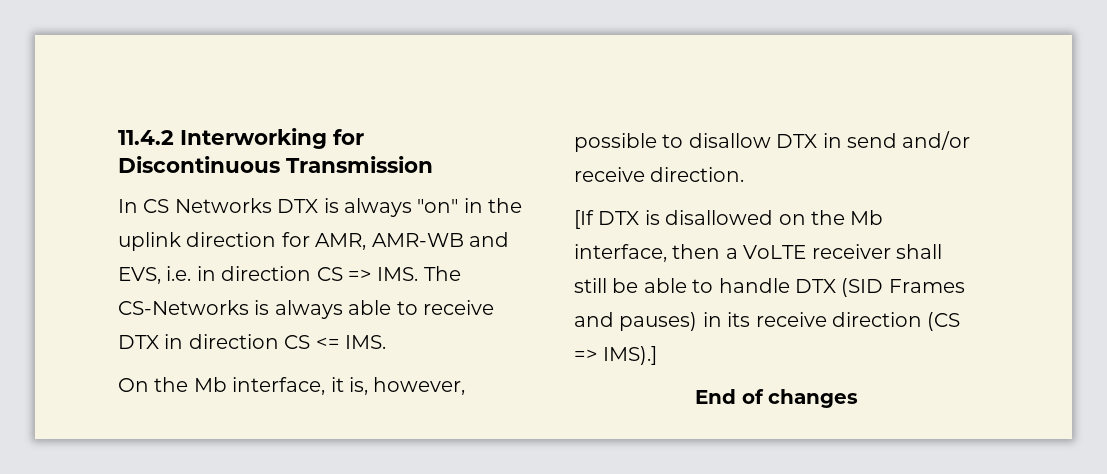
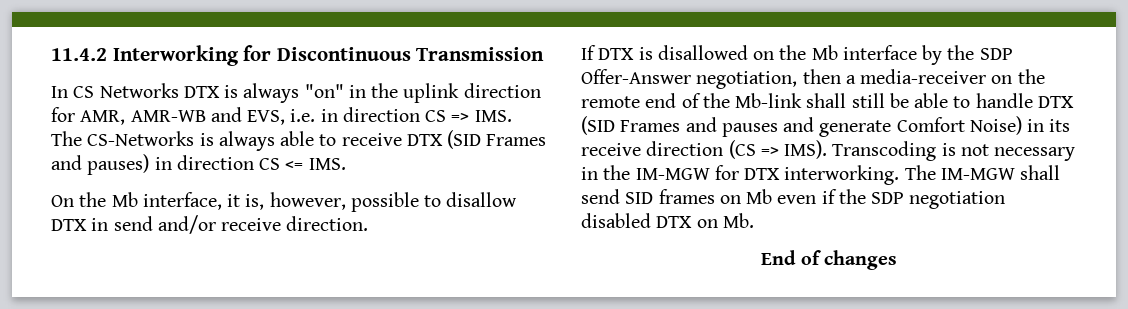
(159, 342) none -> [447,130,547,149] [51,154,150,175] (SID Frames and pauses)
[574,210,594,229] [If -> [581,45,596,60] If
[574,244,891,262] interface, then a VoLTE receiver -> [842,45,1013,65] [581,69,1045,89] [581,93,803,108] interface by the SDP Offer-Answer negotiation, then a media-receiver on the remote end of the Mb-link
[619,312,698,331] pauses) -> [721,116,1022,137] pauses and generate Comfort Noise)
[603,346,658,365] IMS).] -> [784,140,1076,161] [581,165,1061,185] [581,189,1006,209] [581,213,754,228] IMS). Transcoding is not necessary in the IM-MGW for DTX interworking. The IM-MGW shall send SID frames on Mb even if the SDP negotiation disabled DTX on Mb.

